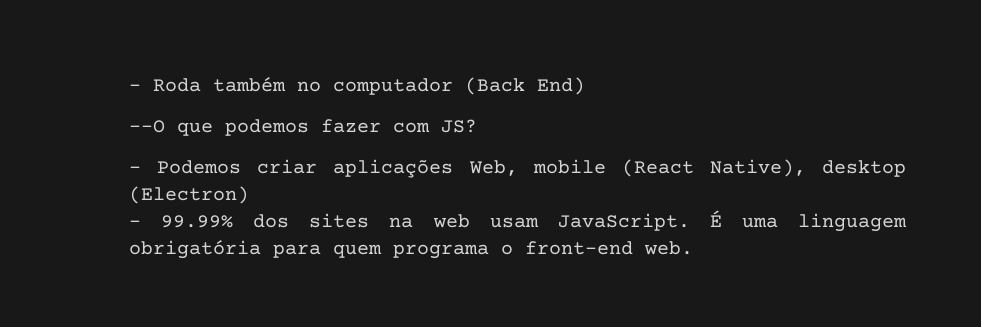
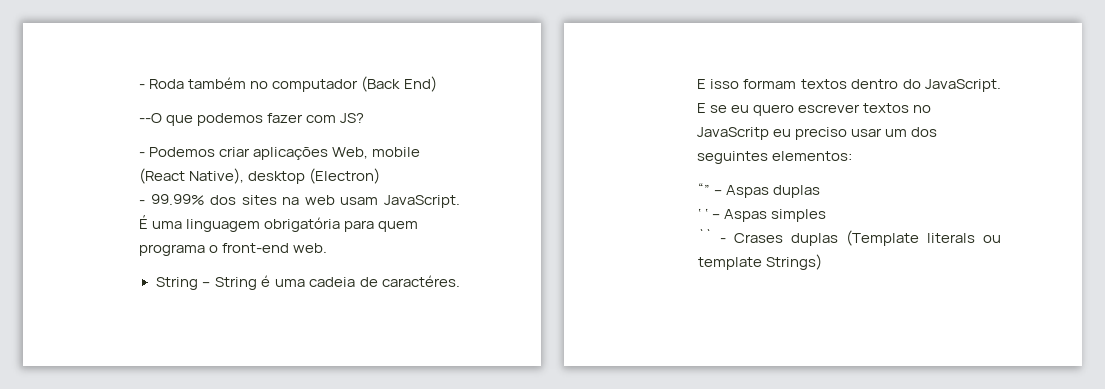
(694, 248) none -> [155,275,461,290] [696,79,1001,92] [696,103,932,116] [696,127,937,140] [696,151,852,164] [697,183,820,198] [697,208,827,222] [697,229,1001,246] [697,254,822,270] // String – String é uma cadeia de caractéres. E isso formam textos dentro do JavaScript. E se eu quero escrever textos no JavaScritp eu preciso usar um dos seguintes elementos: // “” – Aspas duplas // ‘ ‘ – Aspas simples // `` - Crases duplas (Template literals ou template Strings)

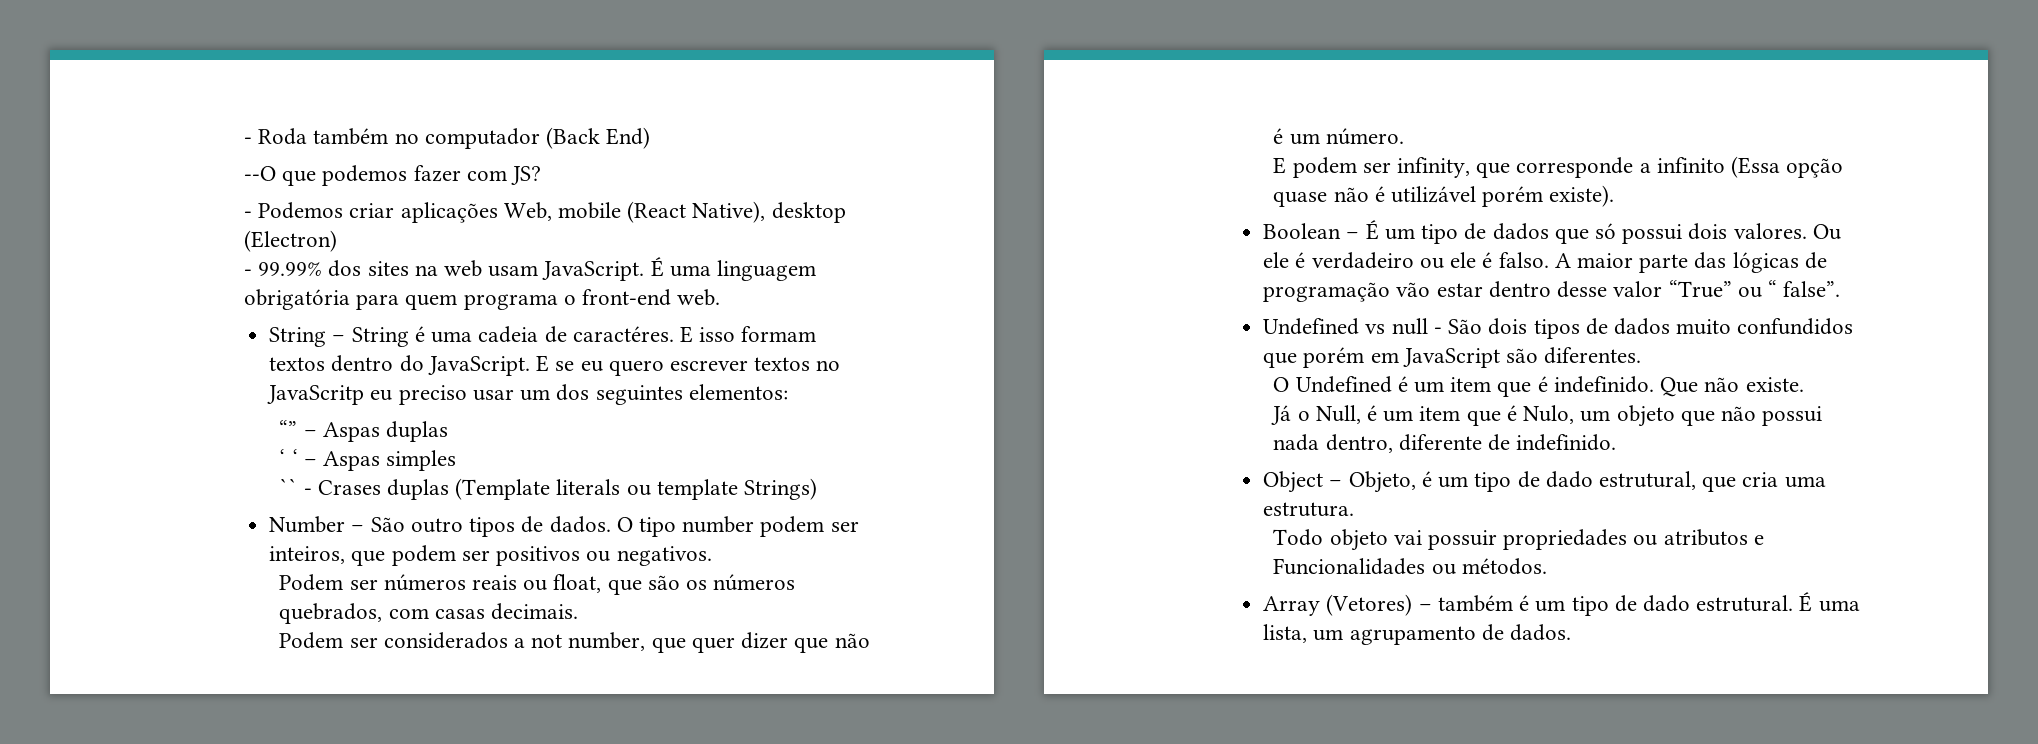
(822, 262) none -> [269,516,859,537] [269,545,712,566] [279,574,796,595] [279,603,579,624] [279,632,870,653] [1273,128,1404,145] [1273,156,1844,178] [1273,185,1615,207] [1263,220,1841,244] [1263,252,1827,273] [1263,280,1841,302] [1263,318,1854,339] [1263,347,1642,368] [1273,376,1804,397] [1271,405,1823,427] [1273,434,1617,453] [1263,471,1826,493] [1263,502,1355,517] [1273,529,1764,551] [1273,558,1547,575] [1263,592,1860,616] [1263,624,1572,645] // Number – São outro tipos de dados. O tipo number podem ser inteiros, que podem ser positivos ou negativos. // Podem ser números reais ou float, que são os números quebrados, com casas decimais. // Podem ser considerados a not number, que quer dizer que não é um número. // E podem ser infinity, que corresponde a infinito (Essa opção quase não é utilizável porém existe). // Boolean – É um tipo de dados que só possui dois valores. Ou ele é verdadeiro ou ele é falso. A maior parte das lógicas de programação vão estar dentro desse valor “True” ou “ false”. // Undefined vs null - São dois tipos de dados muito confundidos que porém em JavaScript são diferentes. // O Undefined é um item que é indefinido. Que não existe. // Já o Null, é um item que é Nulo, um objeto que não possui nada dentro, diferente de indefinido. // Object – Objeto, é um tipo de dado estrutural, que cria uma estrutura. // Todo objeto vai possuir propriedades ou atributos e Funcionalidades ou métodos. // Array (Vetores) – também é um tipo de dado estrutural. É uma lista, um agrupamento de dados.

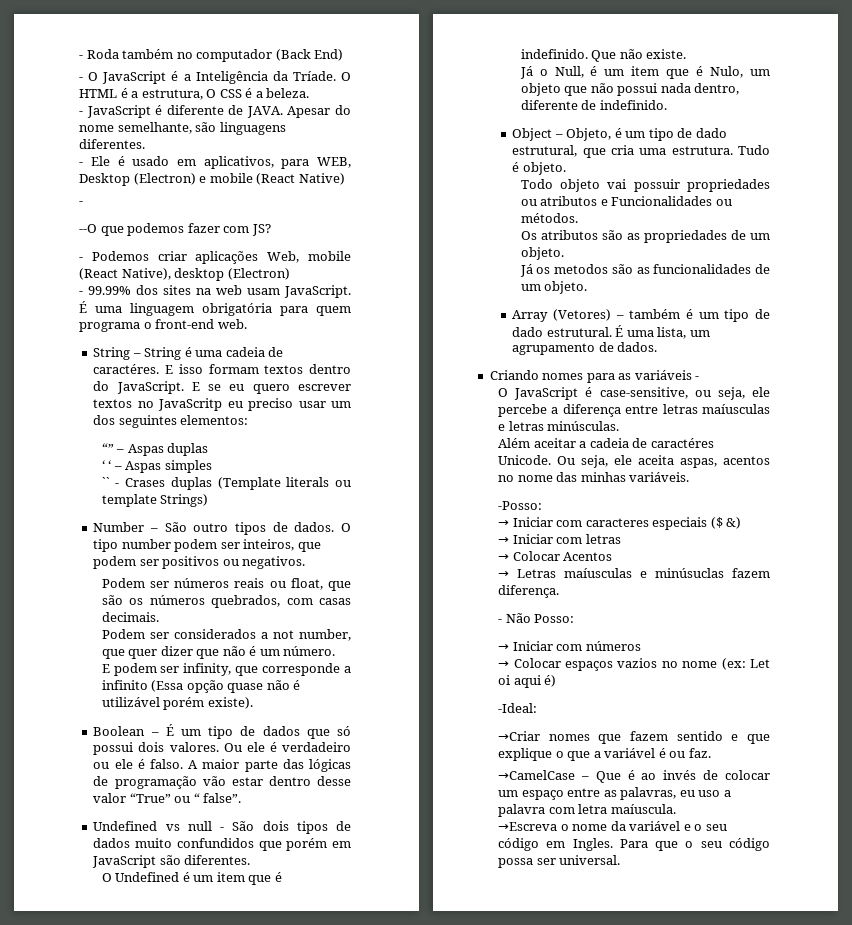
(651, 138) none -> [79,71,351,84] [79,88,310,100] [79,105,352,118] [79,122,286,135] [79,139,146,149] [79,156,351,169] [79,173,345,186] [79,201,84,205] // - O JavaScript é a Inteligência da Tríade. O HTML é a estrutura, O CSS é a beleza. // - JavaScript é diferente de JAVA. Apesar do nome semelhante, são linguagens diferentes. // - Ele é usado em aplicativos, para WEB, Desktop (Electron) e mobile (React Native) // -
(1355, 509) none -> [738,145,770,155] [512,162,566,175] Tudo é objeto.
(1547, 566) none -> [520,230,770,243] [520,247,564,260] [519,264,770,277] [520,281,588,294] // Os atributos são as propriedades de um objeto. // Já os metodos são as funcionalidades de um objeto.
(1572, 632) none -> [489,370,700,383] [498,387,770,400] [498,404,770,417] [498,421,620,431] [498,438,714,448] [498,455,770,468] [498,472,690,482] [498,501,543,510] [498,517,742,530] [498,534,621,544] [498,551,613,561] [498,568,770,578] [498,585,560,598] [498,613,575,623] [498,641,641,651] [498,658,770,671] [498,675,557,688] [498,703,538,713] [498,731,770,744] [498,748,711,761] [498,770,770,783] [498,787,731,800] [498,804,676,817] [498,821,727,831] [498,838,770,851] [498,855,621,868] // Criando nomes para as variáveis - // O JavaScript é case-sensitive, ou seja, ele percebe a diferença entre letras maíusculas e letras minúsculas. // Além aceitar a cadeia de caractéres Unicode. Ou seja, ele aceita aspas, acentos no nome das minhas variáveis. // -Posso: // → Iniciar com caracteres especiais ($ &) // → Iniciar com letras // → Colocar Acentos // → Letras maíusculas e minúsuclas fazem diferença. // - Não Posso: // → Iniciar com números // → Colocar espaços vazios no nome (ex: Let oi aqui é) // -Ideal: // →Criar nomes que fazem sentido e que explique o que a variável é ou faz. // →CamelCase – Que é ao invés de colocar um espaço entre as palavras, eu uso a palavra com letra maíuscula. // →Escreva o nome da variável e o seu código em Ingles. Para que o seu código possa ser universal.

